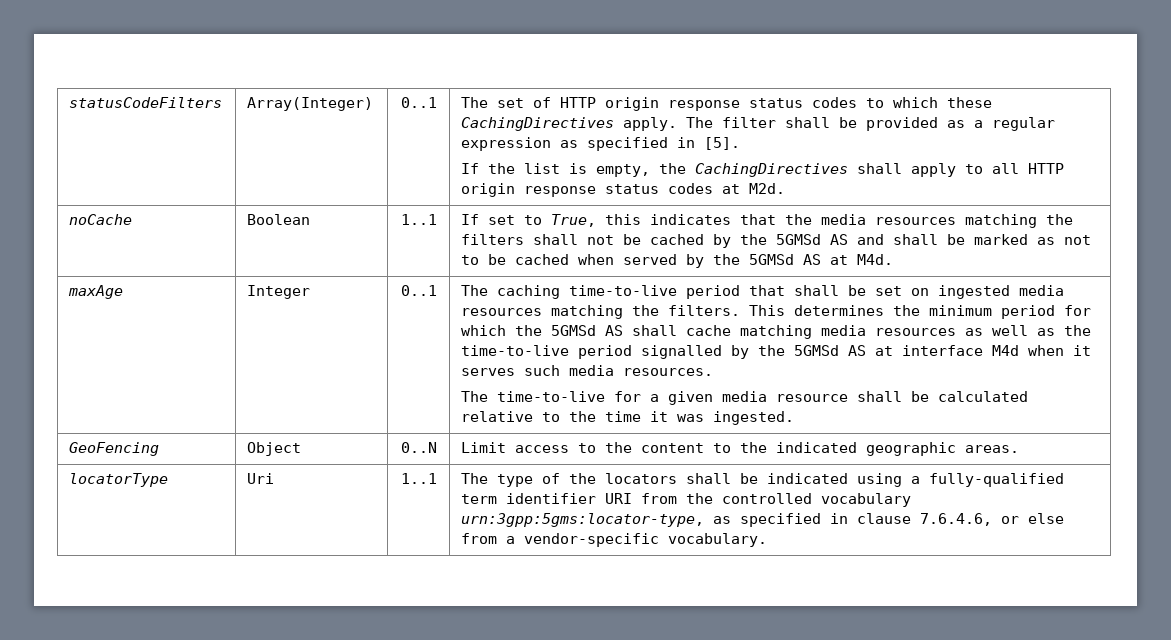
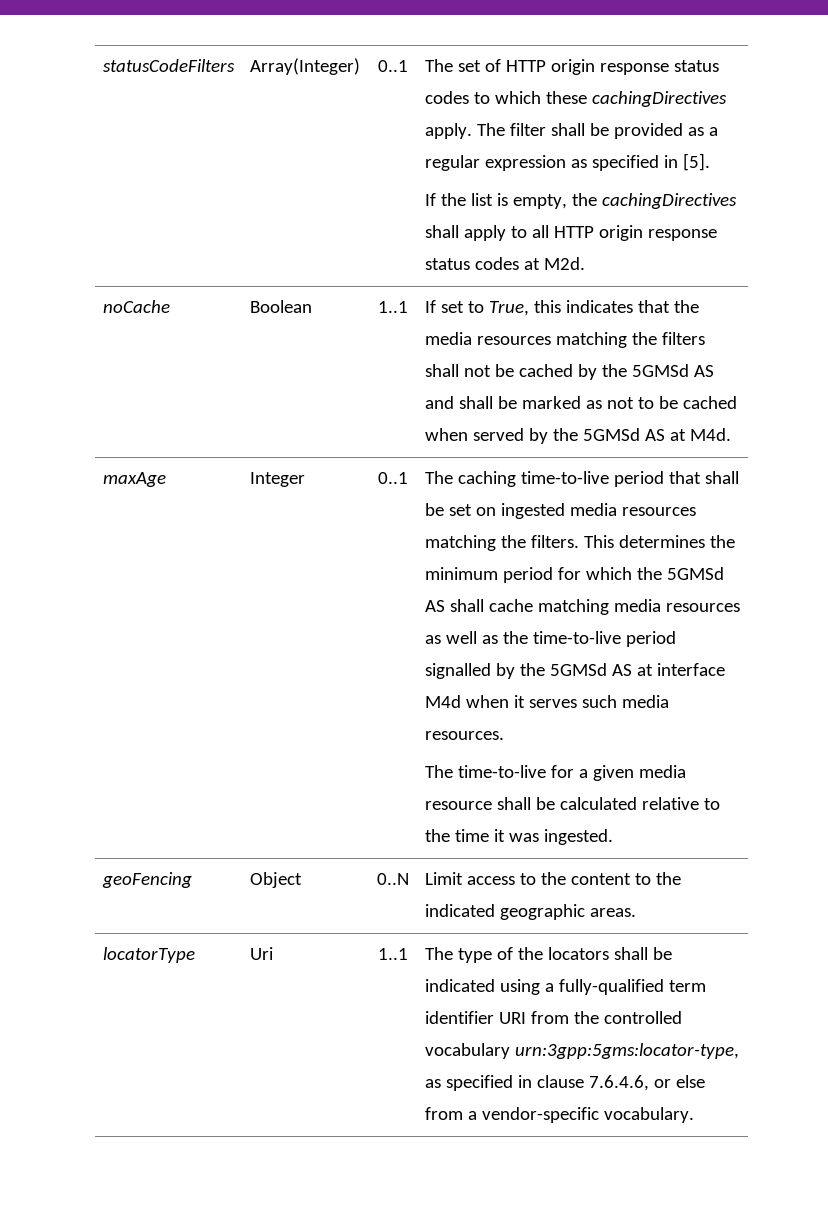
[461,117,615,131] CachingDirectives -> [591,91,727,107] cachingDirectives
[695,163,849,177] CachingDirectives -> [601,193,737,209] cachingDirectives
[69,442,160,456] GeoFencing -> [101,872,192,888] geoFencing

